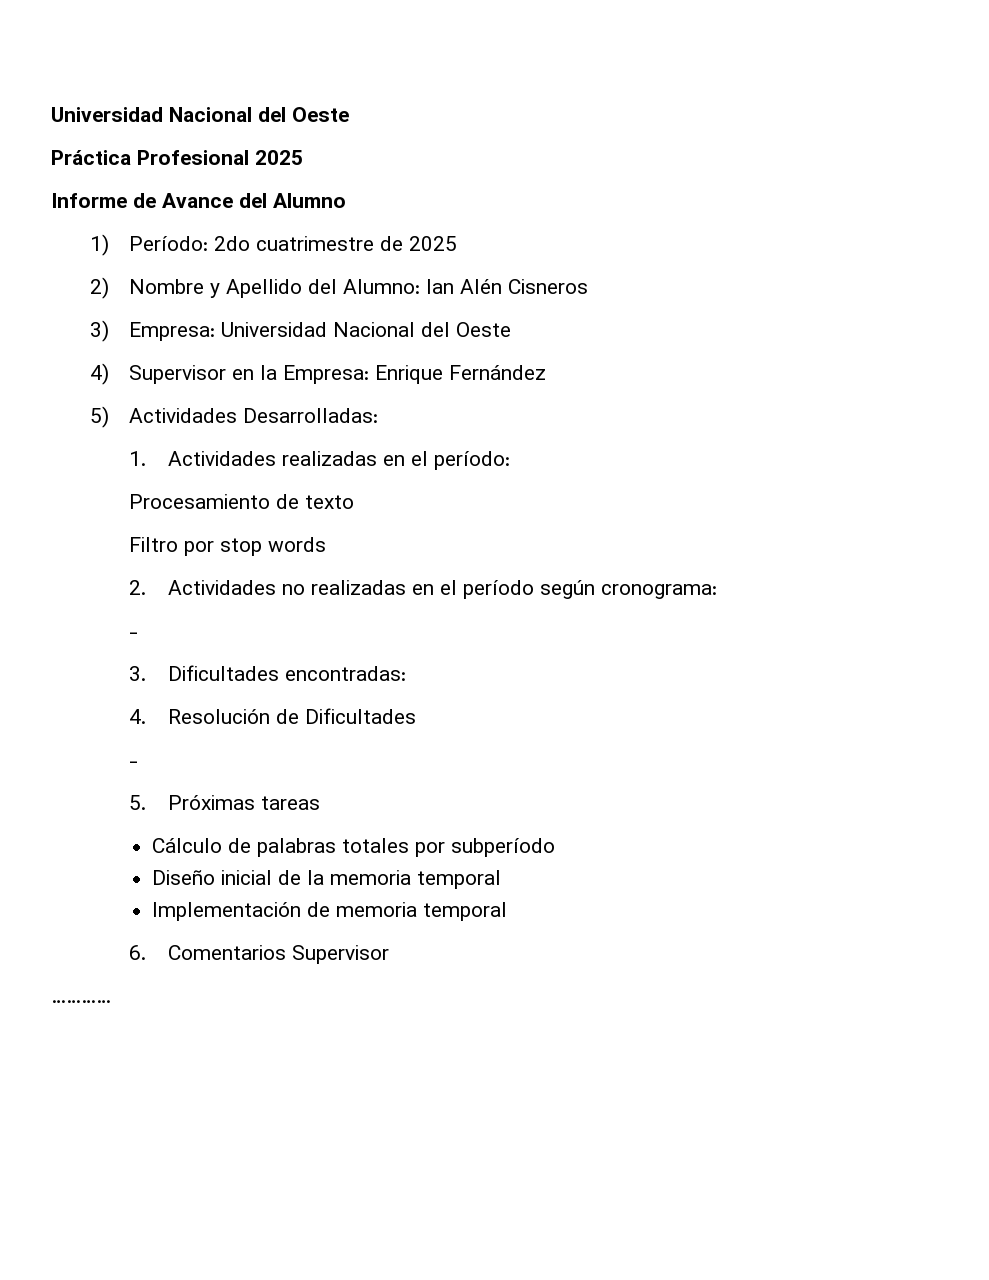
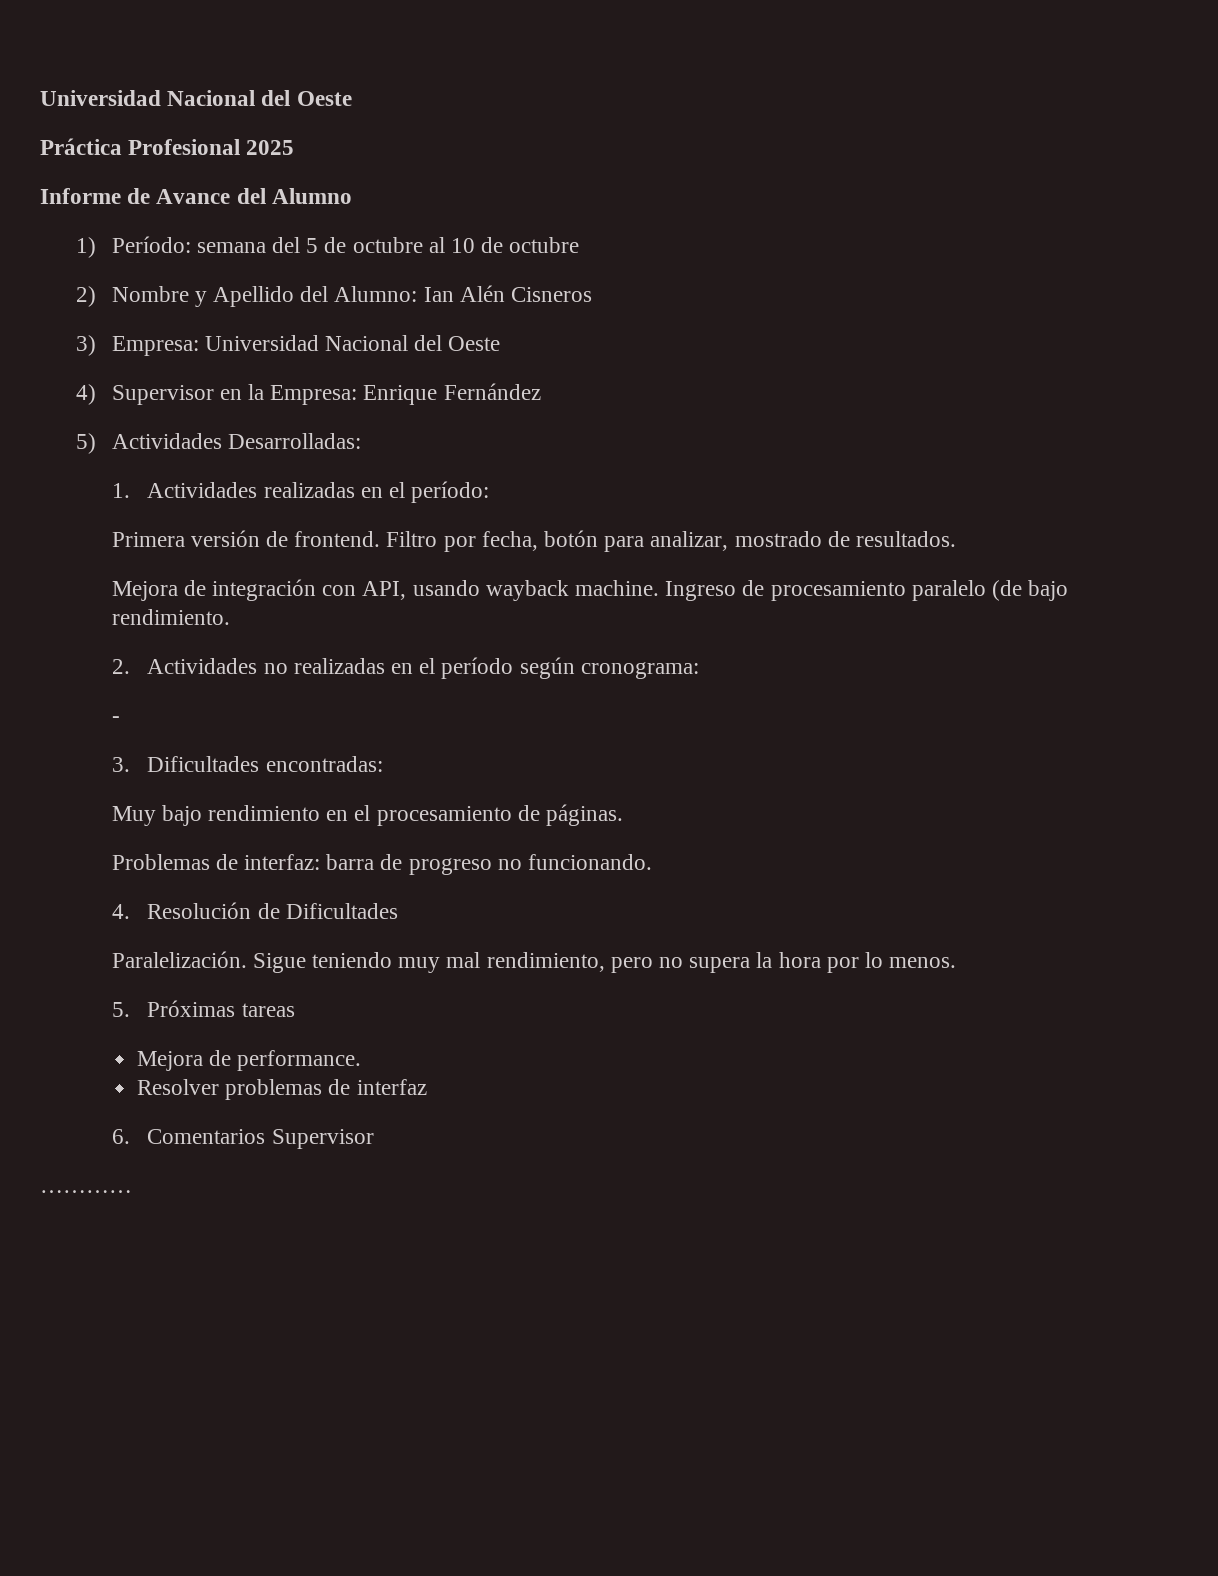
[213,236,457,251] 2do cuatrimestre de 2025 -> [196,237,580,253] semana del 5 de octubre al 10 de octubre
[128,494,354,509] [128,537,326,556] Procesamiento de texto // Filtro por stop words -> [111,530,957,552] [111,579,1069,601] [111,609,230,625] Primera versión de frontend. Filtro por fecha, botón para analizar, mostrado de resultados. // Mejora de integración con API, usando wayback machine. Ingreso de procesamiento paralelo (de bajo rendimiento.
[128,708,416,724] [128,761,138,767] [128,795,320,810] [152,838,556,857] [152,870,502,889] [152,902,508,921] 4. Resolución de Dificultades // - // 5. Próximas tareas // Cálculo de palabras totales por subperíodo // Diseño inicial de la memoria temporal // Implementación de memoria temporal -> [111,804,624,826] [111,854,653,875] [111,902,398,919] [111,951,957,973] [111,1000,295,1017] [136,1050,362,1071] [136,1079,427,1100] Muy bajo rendimiento en el procesamiento de páginas. // Problemas de interfaz: barra de progreso no funcionando. // 4. Resolución de Dificultades // Paralelización. Sigue teniendo muy mal rendimiento, pero no supera la hora por lo menos. // 5. Próximas tareas // Mejora de performance. // Resolver problemas de interfaz

